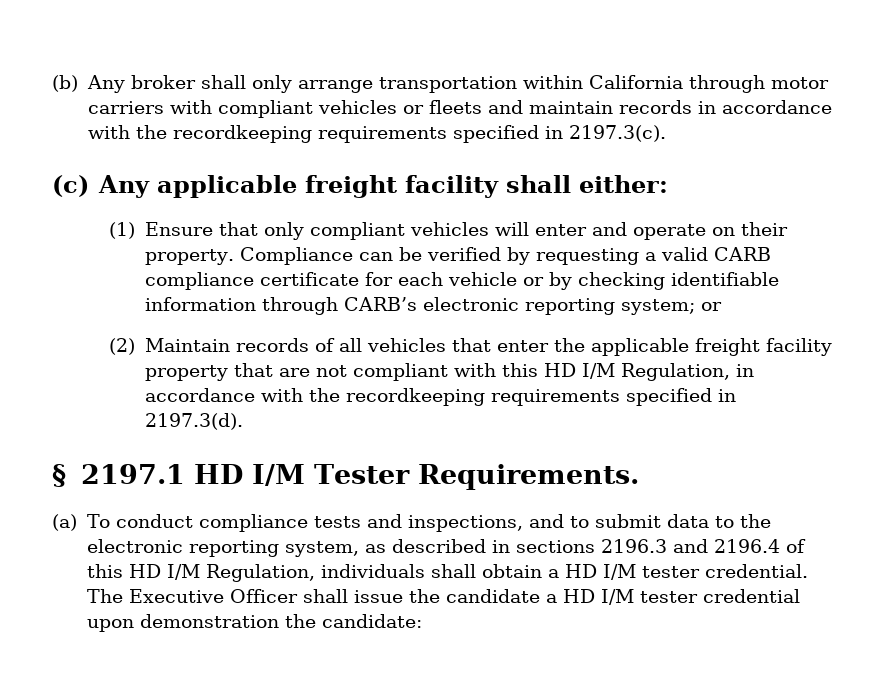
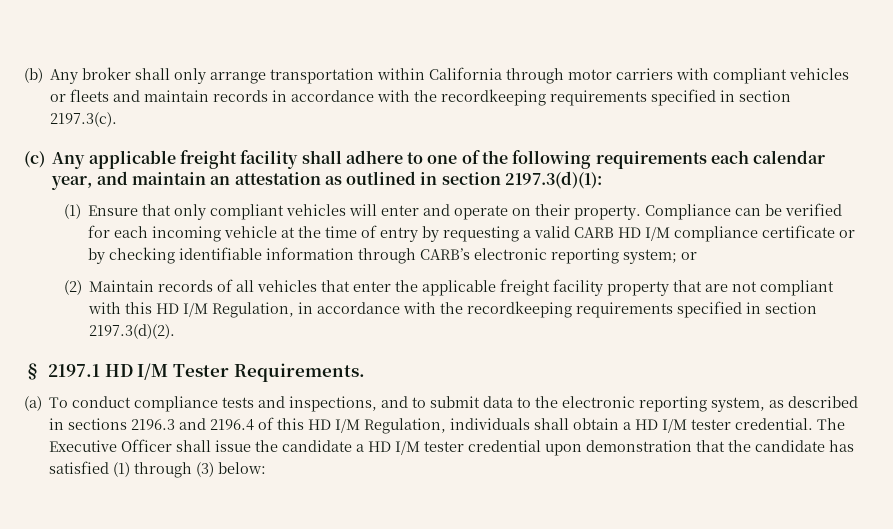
(563, 132) none -> [739,90,792,102] section
[578,175,668,193] either: -> [345,150,826,169] [51,171,603,190] adhere to one of the following requirements each calendar year, and maintain an attestation as outlined in section 2197.3(d)(1):
(501, 254) none -> [87,225,418,242] for each incoming vehicle at the time of entry
[144,272,517,290] compliance certificate for each vehicle -> [617,225,835,242] HD I/M compliance certificate
[144,413,243,430] 2197.3(d). -> [764,302,817,314] [88,324,175,339] section 2197.3(d)(2).
[284,614,422,628] the candidate: -> [696,440,855,452] [49,461,267,478] that the candidate has satisfied (1) through (3) below:

